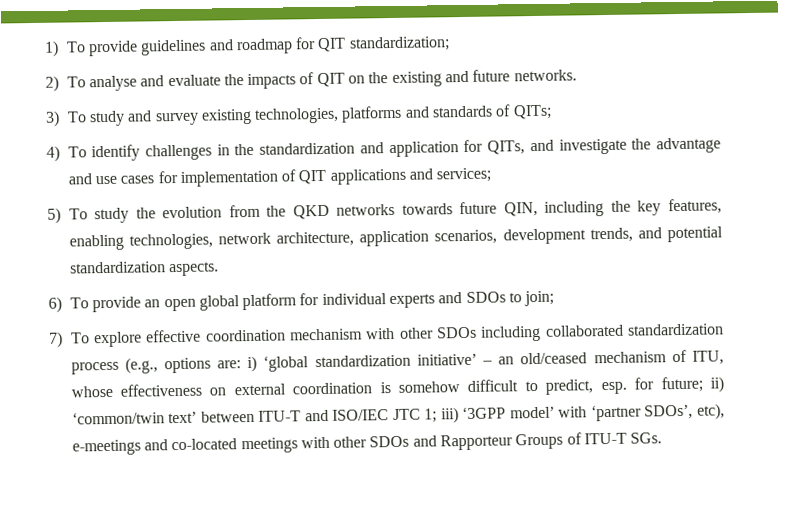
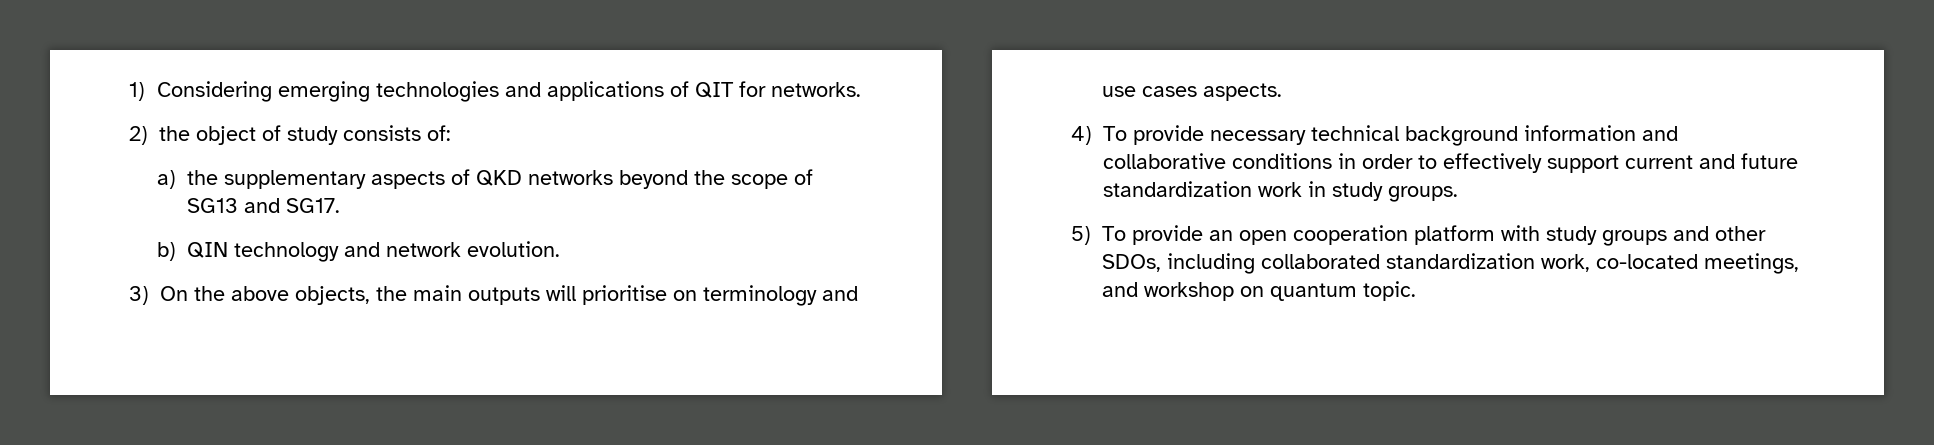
[65,36,450,57] [45,69,577,92] [45,104,552,127] [46,137,721,162] [67,167,492,187] [47,198,722,224] [68,226,723,251] [69,261,219,277] [48,290,555,313] [49,323,724,348] [70,349,724,375] [70,376,725,398] [71,403,725,425] [71,432,663,456] To provide guidelines and roadmap for QIT standardization; // 2) To analyse and evaluate the impacts of QIT on the existing and future networks. // 3) To study and survey existing technologies, platforms and standards of QITs; // 4) To identify challenges in the standardization and application for QITs, and investigate the advantage and use cases for implementation of QIT applications and services; // 5) To study the evolution from the QKD networks towards future QIN, including the key features, enabling technologies, network architecture, application scenarios, development trends, and potential standardization aspects. // 6) To provide an open global platform for individual experts and SDOs to join; // 7) To explore effective coordination mechanism with other SDOs including collaborated standardization process (e.g., options are: i) ‘global standardization initiative’ – an old/ceased mechanism of ITU, whose effectiveness on external coordination is somehow difficult to predict, esp. for future; ii) ‘common/twin text’ between ITU-T and ISO/IEC JTC 1; iii) ‘3GPP model’ with ‘partner SDOs’, etc), e-meetings and co-located meetings with other SDOs and Rapporteur Groups of ITU-T SGs. -> [157,81,862,102] [129,125,451,145] [157,169,814,189] [187,198,341,213] [157,241,561,262] [129,285,858,306] [1102,83,1282,101] [1071,125,1678,146] [1103,153,1798,173] [1103,181,1458,202] [1071,225,1766,246] [1102,253,1799,274] [1102,281,1416,301] Considering emerging technologies and applications of QIT for networks. // 2) the object of study consists of: // a) the supplementary aspects of QKD networks beyond the scope of SG13 and SG17. // b) QIN technology and network evolution. // 3) On the above objects, the main outputs will prioritise on terminology and use cases aspects. // 4) To provide necessary technical background information and collaborative conditions in order to effectively support current and future standardization work in study groups. // 5) To provide an open cooperation platform with study groups and other SDOs, including collaborated standardization work, co-located meetings, and workshop on quantum topic.

